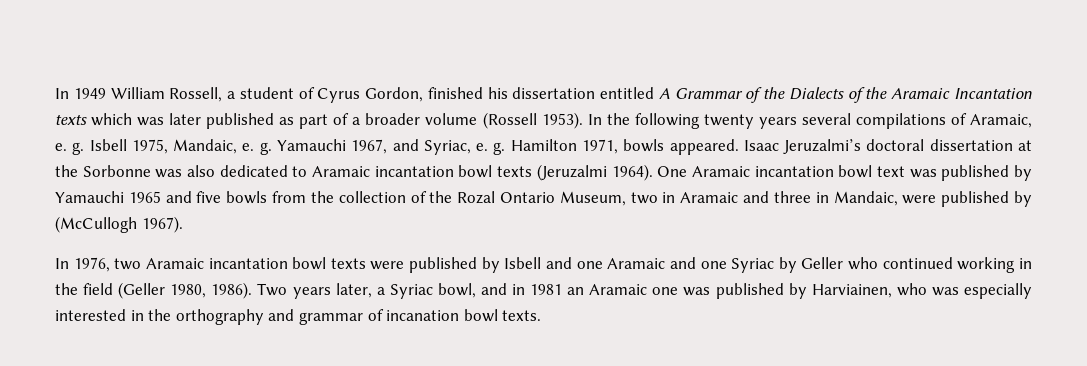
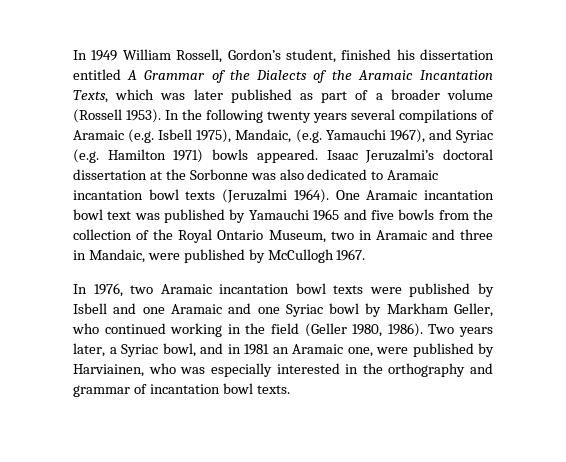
[227,87,424,103] a student of Cyrus Gordon, -> [227,49,336,63] Gordon’s student,
[55,115,87,125] texts -> [73,90,108,103] Texts,
[969,114,1032,128] [55,139,618,155] Aramaic, e. g. Isbell 1975, Mandaic, e. g. Yamauchi 1967, and Syriac, e. g. Hamilton 1971, -> [73,129,493,143] [73,149,204,163] Aramaic (e.g. Isbell 1975), Mandaic, (e.g. Yamauchi 1967), and Syriac (e.g. Hamilton 1971)
[457,191,496,204] Rozal -> [178,229,213,243] Royal
[55,216,183,233] (McCullogh 1967). -> [267,249,366,263] McCullogh 1967.
[778,257,844,273] by Geller -> [329,303,494,317] bowl by Markham Geller,
[652,287,711,296] one was -> [347,347,408,357] one, were
[386,310,460,321] incanation -> [149,384,220,394] incantation

